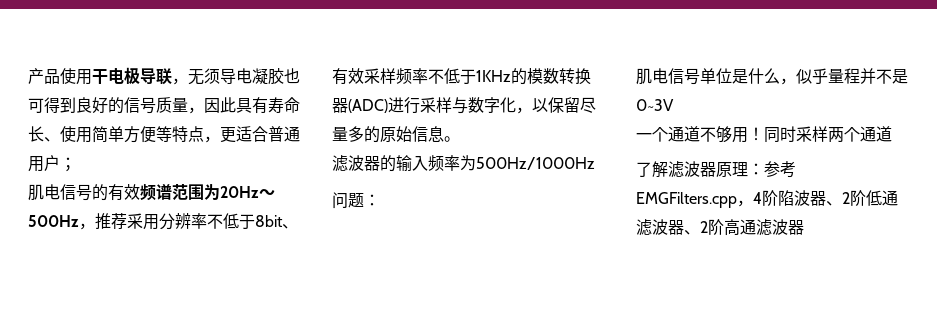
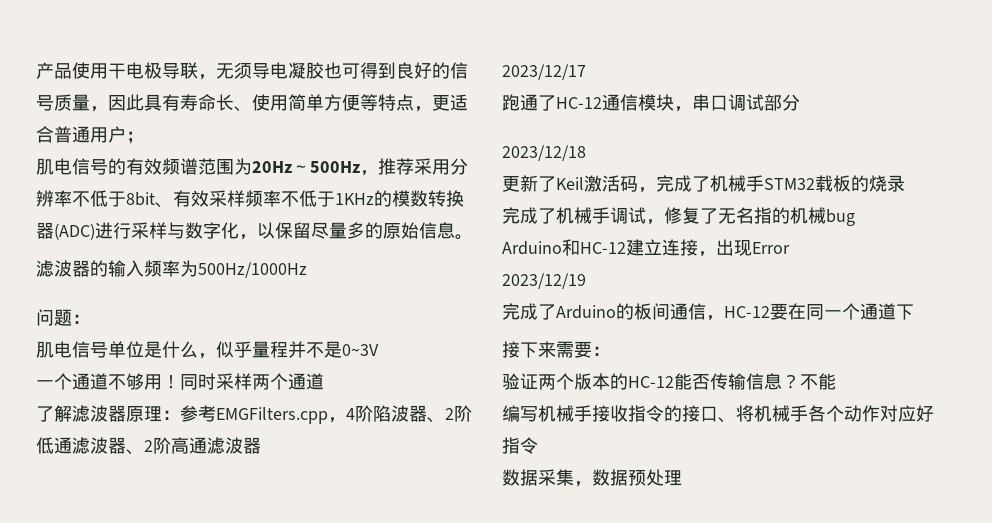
(804, 227) none -> [502,64,586,80] [502,94,800,112] [502,145,586,161] [502,175,905,193] [502,207,855,226] [502,239,790,257] [502,273,586,289] [502,303,914,321] [502,341,610,358] [502,373,836,390] [502,405,934,423] [502,437,538,454] [502,469,682,487] // 2023/12/17 // 跑通了HC-12通信模块，串口调试部分 // 2023/12/18 // 更新了Keil激活码，完成了机械手STM32载板的烧录 // 完成了机械手调试，修复了无名指的机械bug // Arduino和HC-12建立连接，出现Error // 2023/12/19 // 完成了Arduino的板间通信，HC-12要在同一个通道下 // 接下来需要： // 验证两个版本的HC-12能否传输信息？不能 // 编写机械手接收指令的接口、将机械手各个动作对应好指令 // 数据采集，数据预处理

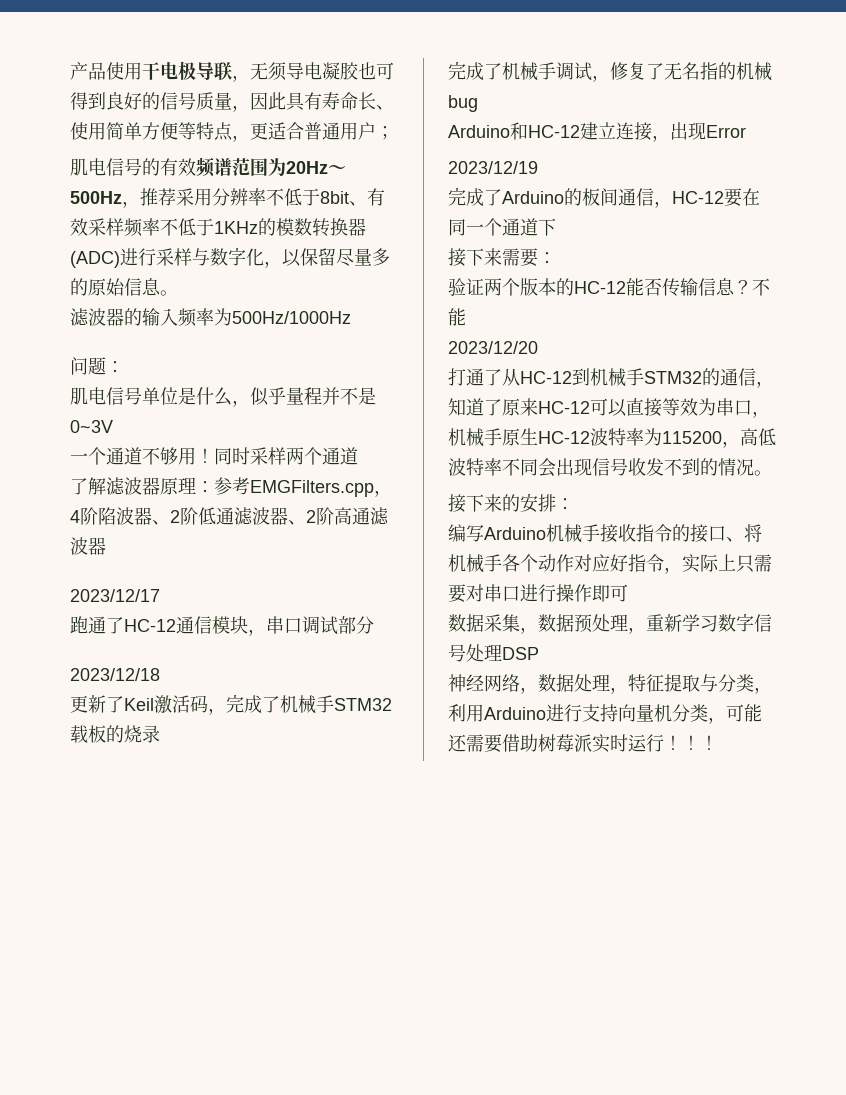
(836, 381) none -> [448,341,538,354] [448,368,774,388] [448,398,770,418] [448,428,776,448] [448,458,772,477] [448,493,574,513] // 2023/12/20 // 打通了从HC-12到机械手STM32的通信，知道了原来HC-12可以直接等效为串口，机械手原生HC-12波特率为115200，高低波特率不同会出现信号收发不到的情况。 // 接下来的安排：
(538, 414) none -> [484,527,546,540] Arduino
(538, 445) none -> [664,554,772,574] [448,584,628,603] ，实际上只需要对串口进行操作即可
(682, 478) none -> [628,613,772,634] [448,644,539,662] [448,674,772,694] [448,704,762,724] [448,734,718,753] ，重新学习数字信号处理DSP // 神经网络，数据处理，特征提取与分类，利用Arduino进行支持向量机分类，可能还需要借助树莓派实时运行！！！

